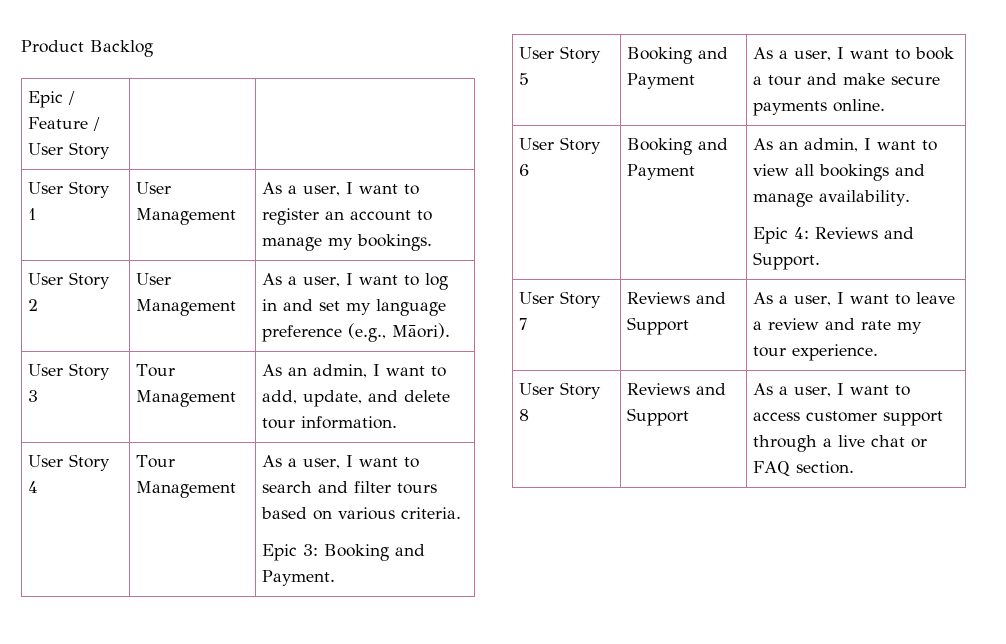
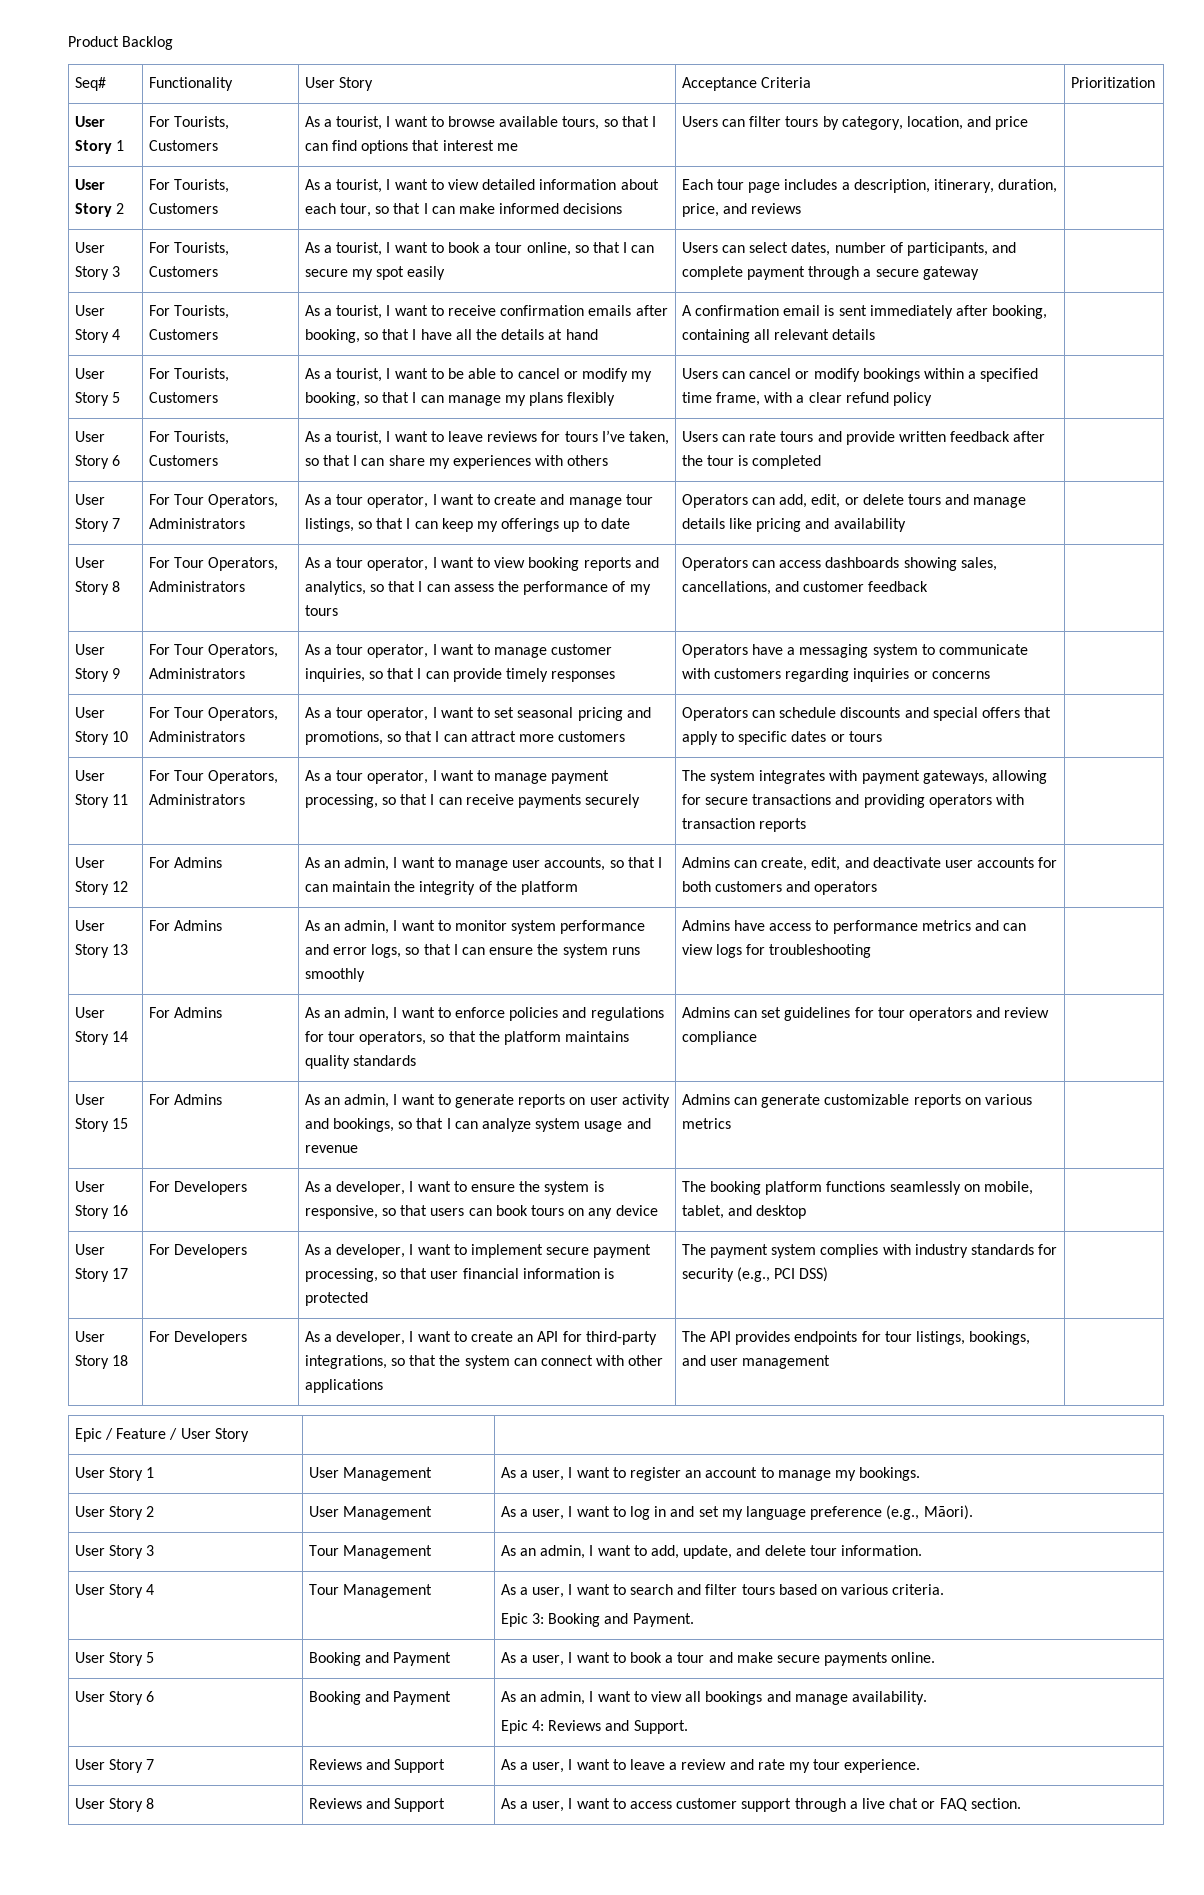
(153, 48) none -> [74,77,106,91] [148,77,233,91] [304,77,374,91] [681,77,812,91] [1070,77,1155,88] [74,116,105,127] [74,140,125,154] [148,116,230,130] [148,140,218,151] [304,116,656,130] [304,140,518,154] [681,116,1029,130] [74,179,105,190] [74,203,125,217] [148,179,230,193] [148,203,218,214] [304,179,659,193] [304,203,623,217] [681,179,1058,193] [681,203,802,217] [74,242,105,253] [74,266,121,280] [148,242,230,256] [148,266,218,277] [304,242,655,256] [304,266,446,280] [681,242,1017,256] [681,266,979,280] [74,305,105,316] [74,329,121,343] [148,305,230,319] [148,329,218,340] [304,305,668,319] [304,329,598,343] [681,305,1048,319] [681,329,876,343] [74,368,105,379] [74,392,121,406] [148,368,230,382] [148,392,218,403] [304,368,653,382] [304,392,616,406] [681,368,1039,382] [681,392,933,406] [74,431,105,442] [74,455,121,469] [148,431,230,445] [148,455,218,466] [304,430,669,445] [304,455,609,469] [681,431,1046,445] [681,455,822,469] [74,494,105,505] [74,518,121,532] [148,494,279,508] [148,518,245,529] [304,494,653,508] [304,518,630,532] [681,494,1027,508] [681,518,906,532] [74,557,105,568] [74,581,121,595] [148,557,279,571] [148,581,245,592] [304,557,659,571] [304,581,651,595] [304,605,338,616] [681,557,997,571] [681,581,929,595] [74,644,105,655] [74,668,121,682] [148,644,279,658] [148,668,245,679] [304,644,613,658] [304,668,616,682] [681,644,1029,658] [681,668,990,682] [74,707,105,718] [74,731,129,745] [148,707,279,721] [148,731,245,742] [304,707,651,721] [304,731,626,745] [681,707,1052,721] [681,731,882,745] [74,770,105,781] [74,794,129,808] [148,770,279,784] [148,794,245,805] [304,770,610,784] [304,794,641,808] [681,770,1048,784] [681,794,1025,808] [681,818,807,832] [74,857,105,868] [74,881,129,895] [148,857,223,868] [304,857,662,871] [304,881,579,895] [681,857,1058,871] [681,881,878,895] [74,920,105,931] [74,944,129,958] [148,920,223,931] [304,920,646,934] [304,944,640,958] [304,968,365,982] [681,920,1027,934] [681,944,872,958] [74,1007,105,1018] [74,1031,129,1045] [148,1007,223,1018] [304,1007,664,1021] [304,1031,630,1045] [304,1055,417,1069] [681,1007,1050,1021] [681,1031,757,1045] [74,1094,105,1105] [74,1118,129,1132] [148,1094,223,1105] [304,1094,670,1108] [304,1118,651,1132] [304,1145,358,1153] [681,1094,1033,1108] [681,1118,731,1129] [74,1181,105,1192] [74,1205,129,1219] [148,1181,248,1195] [304,1181,604,1195] [304,1205,658,1219] [681,1181,1034,1195] [681,1205,807,1219] [74,1244,105,1255] [74,1268,129,1282] [148,1244,248,1258] [304,1244,652,1258] [304,1268,615,1282] [304,1292,368,1306] [681,1244,1058,1258] [681,1267,829,1282] [74,1331,105,1342] [74,1355,129,1369] [148,1331,248,1345] [304,1331,657,1345] [304,1355,664,1369] [304,1379,383,1393] [681,1331,1031,1345] [681,1355,831,1369] // Seq# | Functionality | User Story | Acceptance Criteria | Prioritization // User Story 1 | For Tourists, Customers | As a tourist, I want to browse available tours, so that I can find options that interest me | Users can filter tours by category, location, and price | // User Story 2 | For Tourists, Customers | As a tourist, I want to view detailed information about each tour, so that I can make informed decisions | Each tour page includes a description, itinerary, duration, price, and reviews | // User Story 3 | For Tourists, Customers | As a tourist, I want to book a tour online, so that I can secure my spot easily | Users can select dates, number of participants, and complete payment through a secure gateway | // User Story 4 | For Tourists, Customers | As a tourist, I want to receive confirmation emails after booking, so that I have all the details at hand | A confirmation email is sent immediately after booking, containing all relevant details | // User Story 5 | For Tourists, Customers | As a tourist, I want to be able to cancel or modify my booking, so that I can manage my plans flexibly | Users can cancel or modify bookings within a specified time frame, with a clear refund policy | // User Story 6 | For Tourists, Customers | As a tourist, I want to leave reviews for tours I’ve taken, so that I can share my experiences with others | Users can rate tours and provide written feedback after the tour is completed | // User Story 7 | For Tour Operators, Administrators | As a tour operator, I want to create and manage tour listings, so that I can keep my offerings up to date | Operators can add, edit, or delete tours and manage details like pricing and availability | // User Story 8 | For Tour Operators, Administrators | As a tour operator, I want to view booking reports and analytics, so that I can assess the performance of my tours | Operators can access dashboards showing sales, cancellations, and customer feedback | // User Story 9 | For Tour Operators, Administrators | As a tour operator, I want to manage customer inquiries, so that I can provide timely responses | Operators have a messaging system to communicate with customers regarding inquiries or concerns | // User Story 10 | For Tour Operators, Administrators | As a tour operator, I want to set seasonal pricing and promotions, so that I can attract more customers | Operators can schedule discounts and special offers that apply to specific dates or tours | // User Story 11 | For Tour Operators, Administrators | As a tour operator, I want to manage payment processing, so that I can receive payments securely | The system integrates with payment gateways, allowing for secure transactions and providing operators with transaction reports | // User Story 12 | For Admins | As an admin, I want to manage user accounts, so that I can maintain the integrity of the platform | Admins can create, edit, and deactivate user accounts for both customers and operators | // User Story 13 | For Admins | As an admin, I want to monitor system performance and error logs, so that I can ensure the system runs smoothly | Admins have access to performance metrics and can view logs for troubleshooting | // User Story 14 | For Admins | As an admin, I want to enforce policies and regulations for tour operators, so that the platform maintains quality standards | Admins can set guidelines for tour operators and review compliance | // User Story 15 | For Admins | As an admin, I want to generate reports on user activity and bookings, so that I can analyze system usage and revenue | Admins can generate customizable reports on various metrics | // User Story 16 | For Developers | As a developer, I want to ensure the system is responsive, so that users can book tours on any device | The booking platform functions seamlessly on mobile, tablet, and desktop | // User Story 17 | For Developers | As a developer, I want to implement secure payment processing, so that user financial information is protected | The payment system complies with industry standards for security (e.g., PCI DSS) | // User Story 18 | For Developers | As a developer, I want to create an API for third-party integrations, so that the system can connect with other applications | The API provides endpoints for tour listings, bookings, and user management |

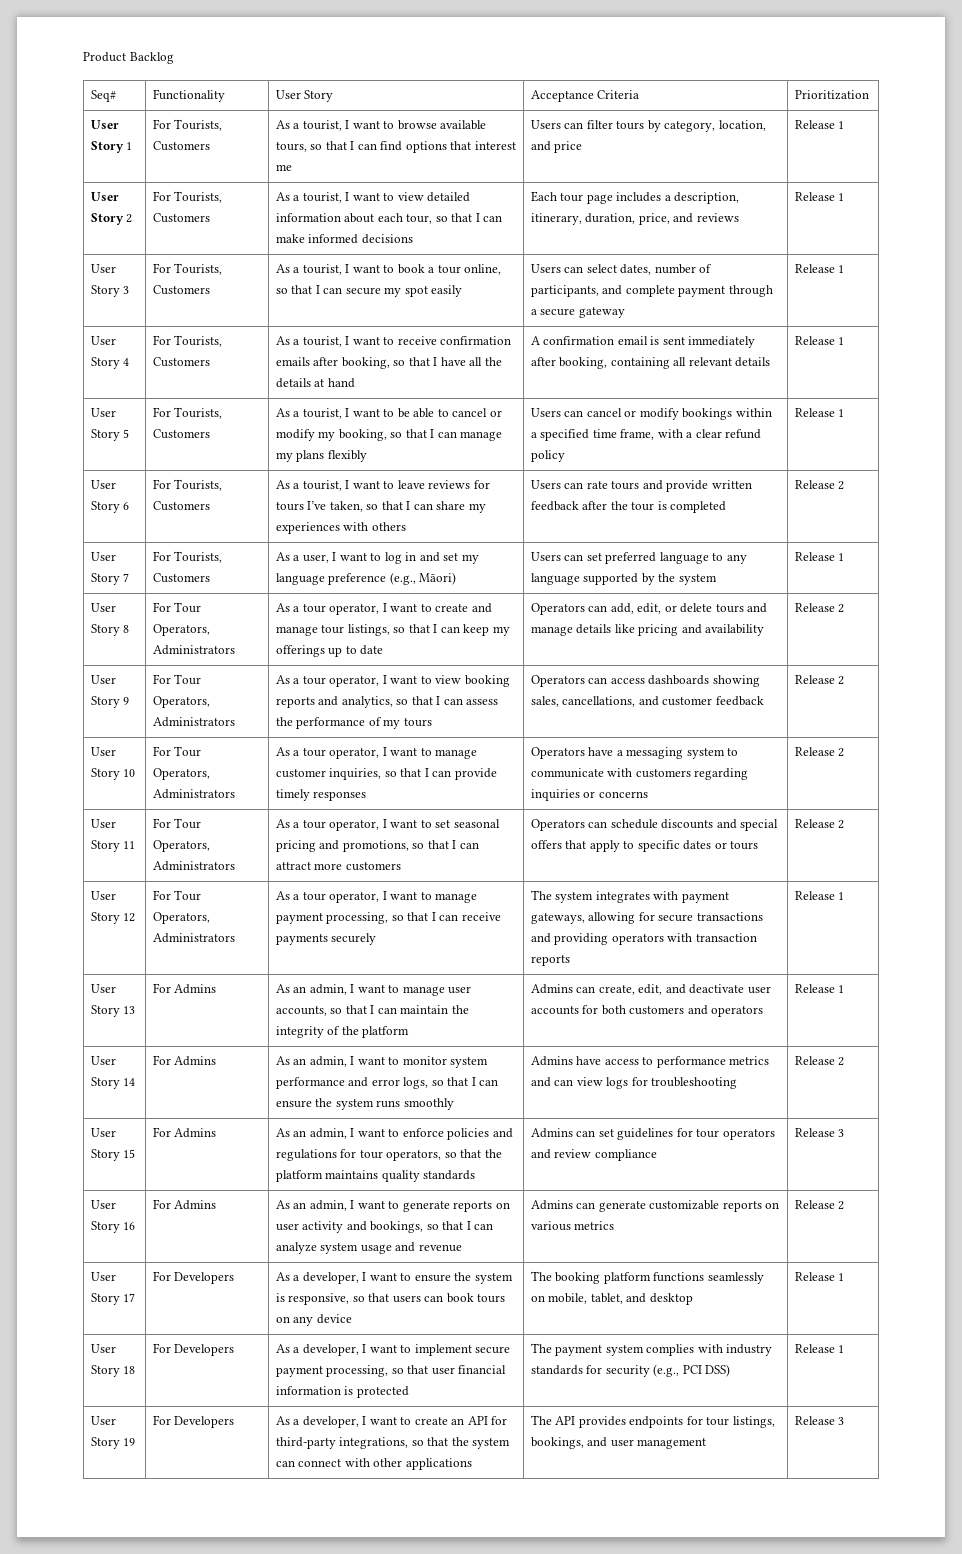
(1029, 123) none -> [794,120,845,129] Release 1
(802, 208) none -> [794,192,845,201] Release 1
(979, 273) none -> [794,264,845,273] Release 1
(876, 334) none -> [794,336,845,345] Release 1
(933, 399) none -> [794,408,845,417] Release 1
[74,494,105,505] [74,518,121,532] // User Story 7 -> [794,480,845,490] [90,552,116,561] [90,573,130,585] [152,551,223,563] [152,573,210,583] [275,552,479,564] [275,572,457,585] [530,552,747,564] [530,573,717,585] [794,552,845,561] [90,603,116,612] [90,624,130,636] Release 2 // User Story 7 | For Tourists, Customers | As a user, I want to log in and set my language preference (e.g., Māori) | Users can set preferred language to any language supported by the system | Release 1 // User Story 8
[74,557,105,568] [74,581,121,595] // User Story 8 -> [794,603,845,613] [90,675,116,684] [90,696,130,708] Release 2 // User Story 9
[74,644,105,655] [74,668,121,682] // User Story 9 -> [794,675,845,685] [90,747,116,756] [90,768,136,780] Release 2 // User Story 10
[74,707,105,718] [74,731,129,745] // User Story 10 -> [794,747,845,757] [90,819,116,828] [90,840,136,852] Release 2 // User Story 11
[74,770,105,781] [74,794,129,808] // User Story 11 -> [794,819,845,829] [90,891,116,900] [90,912,136,924] Release 2 // User Story 12
[74,857,105,868] [74,881,129,895] // User Story 12 -> [794,891,845,900] [90,984,116,993] [90,1005,136,1017] Release 1 // User Story 13
[74,920,105,931] [74,944,129,958] // User Story 13 -> [794,984,845,993] [90,1056,116,1065] [90,1077,136,1089] Release 1 // User Story 14
[74,1007,105,1018] [74,1031,129,1045] // User Story 14 -> [794,1056,845,1066] [90,1128,116,1137] [90,1149,136,1161] Release 2 // User Story 15
[74,1094,105,1105] [74,1118,129,1132] // User Story 15 -> [794,1128,845,1137] [90,1200,116,1209] [90,1221,136,1233] Release 3 // User Story 16
[74,1181,105,1192] [74,1205,129,1219] // User Story 16 -> [794,1200,845,1210] [90,1272,116,1281] [90,1293,136,1305] Release 2 // User Story 17
[74,1244,105,1255] [74,1268,129,1282] // User Story 17 -> [794,1272,845,1281] [90,1344,116,1353] [90,1365,136,1377] Release 1 // User Story 18
[74,1331,105,1342] [74,1355,129,1369] // User Story 18 -> [794,1344,845,1353] [90,1416,116,1425] [90,1437,136,1449] Release 1 // User Story 19
[74,1428,249,1442] [74,1467,155,1481] [308,1467,433,1481] [500,1467,921,1481] [74,1506,155,1520] [308,1506,433,1520] [500,1505,973,1520] [74,1545,155,1559] [308,1545,433,1559] [500,1545,922,1559] [74,1584,155,1598] [308,1584,433,1598] [500,1584,945,1598] [500,1613,694,1627] [74,1652,155,1666] [308,1652,452,1666] [500,1652,936,1666] [74,1691,155,1705] [308,1691,452,1705] [500,1691,927,1705] [500,1720,688,1734] [74,1759,155,1773] [308,1759,446,1773] [500,1759,921,1773] [74,1798,155,1812] [308,1798,446,1812] [500,1798,1021,1812] // Epic / Feature / User Story | | // User Story 1 | User Management | As a user, I want to register an account to manage my bookings. // User Story 2 | User Management | As a user, I want to log in and set my language preference (e.g., Māori). // User Story 3 | Tour Management | As an admin, I want to add, update, and delete tour information. // User Story 4 | Tour Management | As a user, I want to search and filter tours based on various criteria. // Epic 3: Booking and Payment. // User Story 5 | Booking and Payment | As a user, I want to book a tour and make secure payments online. // User Story 6 | Booking and Payment | As an admin, I want to view all bookings and manage availability. // Epic 4: Reviews and Support. // User Story 7 | Reviews and Support | As a user, I want to leave a review and rate my tour experience. // User Story 8 | Reviews and Support | As a user, I want to access customer support through a live chat or FAQ section. -> [794,1416,845,1425] Release 3

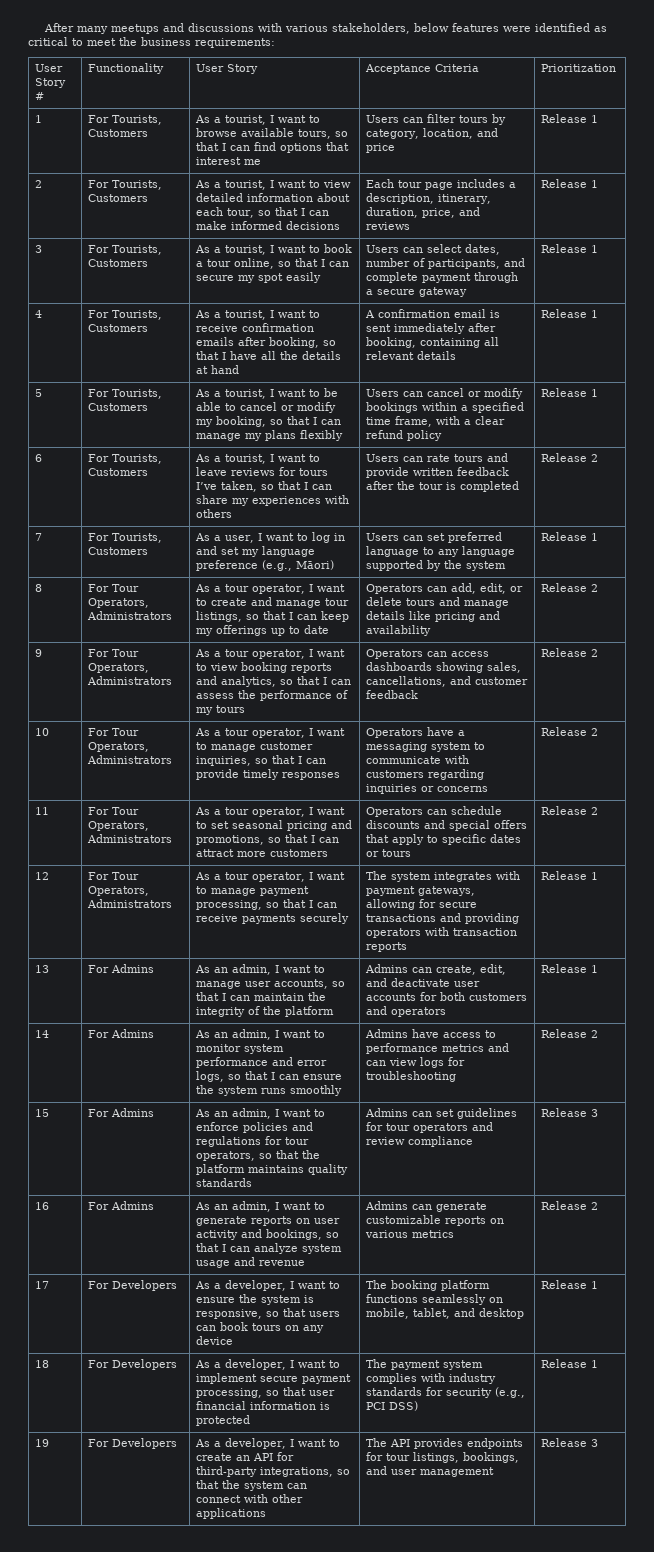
[83,52,174,64] [90,90,116,102] Product Backlog // Seq# -> [44,23,608,34] [28,37,275,48] [35,64,64,72] [35,78,67,88] [35,92,45,100] After many meetups and discussions with various stakeholders, below features were identified as critical to meet the business requirements: // User Story #
[90,120,119,129] [90,141,124,153] User Story -> (617, 68) none
[90,192,119,201] [90,213,124,225] User Story -> (599, 119) none
[90,264,116,273] [90,285,120,297] User Story -> (599, 184) none
[90,336,116,345] [90,357,120,369] User Story -> (599, 249) none
[90,408,116,417] [90,429,120,441] User Story -> (599, 314) none
[90,480,116,489] [90,501,120,513] User Story -> (599, 393) none
[90,552,116,561] [90,573,120,585] User Story -> (599, 458) none
[90,603,116,612] [90,624,120,636] User Story -> (599, 537) none
[90,675,116,684] [90,696,120,708] User Story -> (599, 588) none
[90,747,116,756] [90,768,120,780] User Story -> (599, 653) none
[90,819,116,828] [90,840,120,852] User Story -> (599, 732) none
[90,891,116,900] [90,912,120,924] User Story -> (599, 811) none
[90,984,116,993] [90,1005,120,1017] User Story -> (599, 876) none
[90,1056,116,1065] [90,1077,120,1089] User Story -> (599, 969) none
[90,1128,116,1137] [90,1149,120,1161] User Story -> (599, 1034) none
[90,1200,116,1209] [90,1221,120,1233] User Story -> (599, 1113) none
[90,1272,116,1281] [90,1293,120,1305] User Story -> (599, 1206) none
[90,1344,116,1353] [90,1365,120,1377] User Story -> (599, 1285) none
[90,1416,116,1425] [90,1437,120,1449] User Story -> (599, 1364) none

